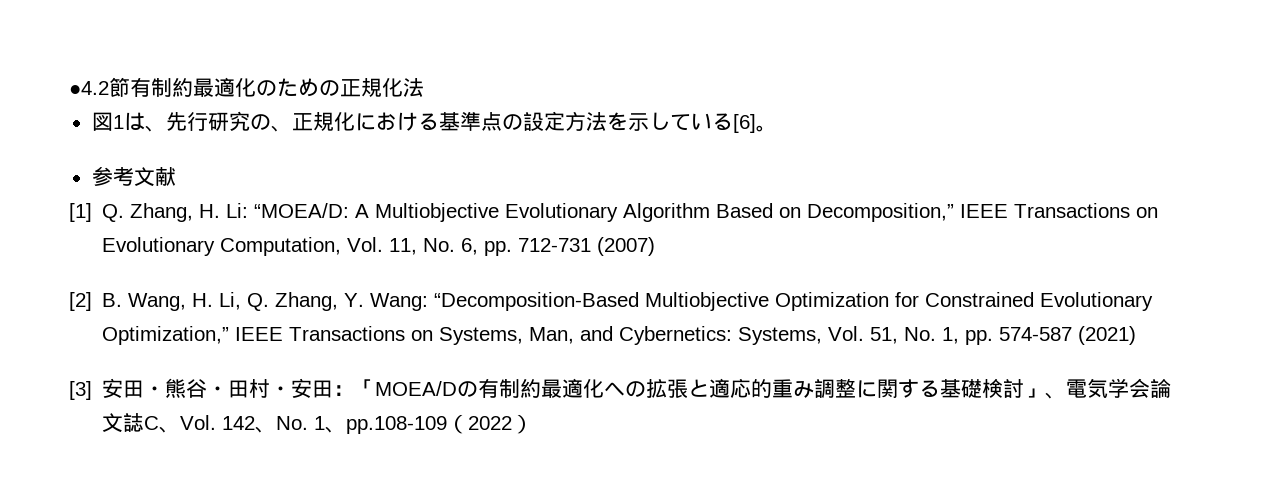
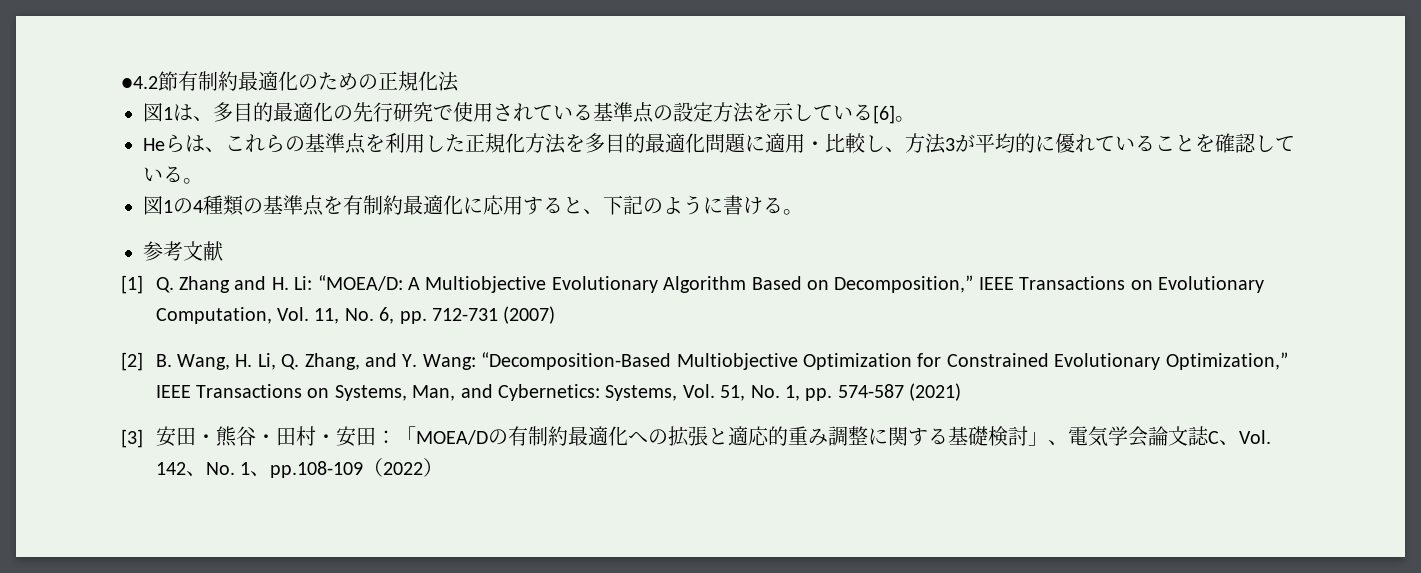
[165,111,418,132] 先行研究の、正規化におけ -> [213,102,573,122] 多目的最適化の先行研究で使用されてい
(777, 128) none -> [143,133,1295,154] [143,166,203,184] [143,195,803,216] // Heらは、これらの基準点を利用した正規化方法を多目的最適化問題に適用・比較し、方法3が平均的に優れていることを確認している。 // 図1の4種類の基準点を有制約最適化に応用すると、下記のように書ける。
[130,203,194,222] Zhang, -> [178,276,267,293] Zhang and
(339, 301) none -> [364,353,397,367] and

